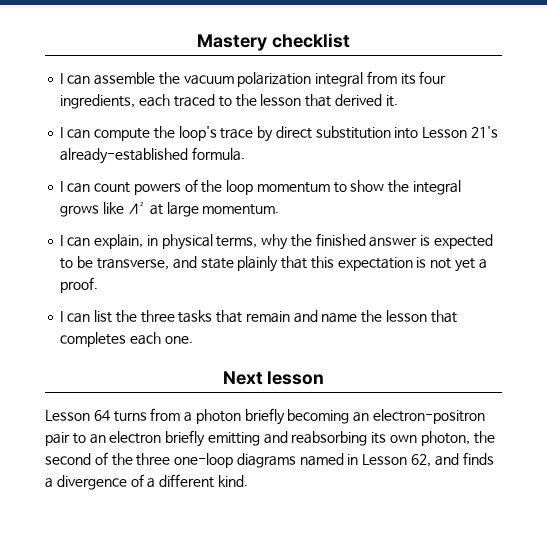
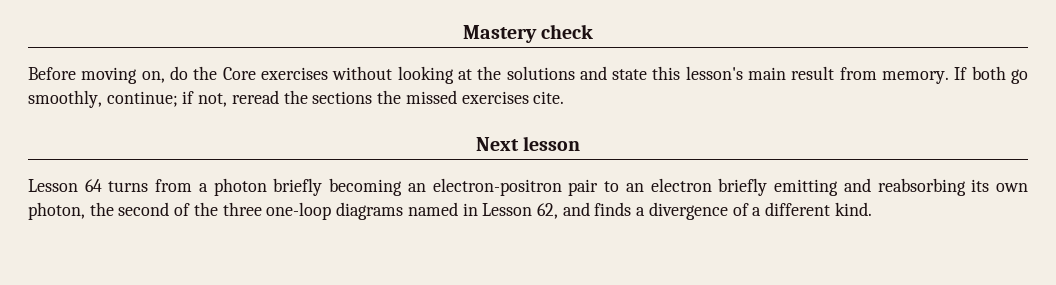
[271,33,350,48] [60,71,447,87] [60,94,398,109] [60,126,498,142] [60,147,246,164] [60,179,461,195] [60,201,280,217] [60,233,493,250] [60,256,487,272] [60,277,99,293] [60,310,457,323] [60,332,193,347] checklist // I can assemble the vacuum polarization integral from its four ingredients, each traced to the lesson that derived it. // I can compute the loop's trace by direct substitution into Lesson 21's already-established formula. // I can count powers of the loop momentum to show the integral grows like Λ² at large momentum. // I can explain, in physical terms, why the finished answer is expected to be transverse, and state plainly that this expectation is not yet a proof. // I can list the three tasks that remain and name the lesson that completes each one. -> [541,24,594,39] [28,66,1029,84] [28,90,565,108] check // Before moving on, do the Core exercises without looking at the solutions and state this lesson's main result from memory. If both go smoothly, continue; if not, reread the sections the missed exercises cite.

